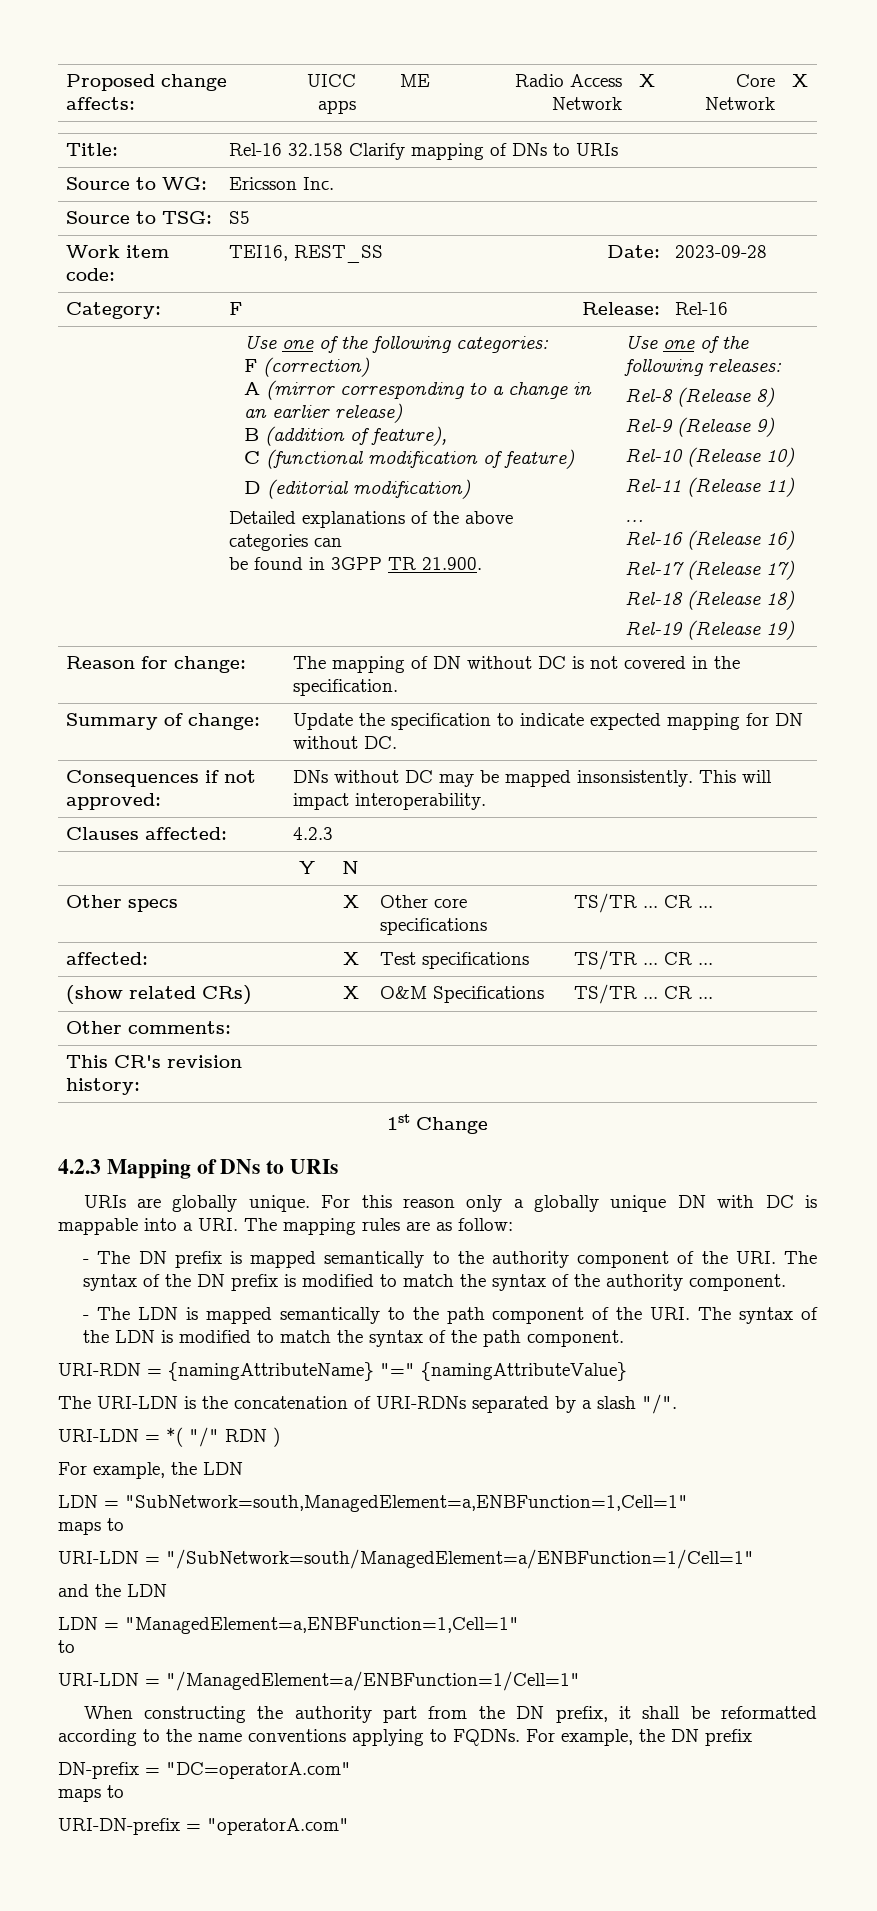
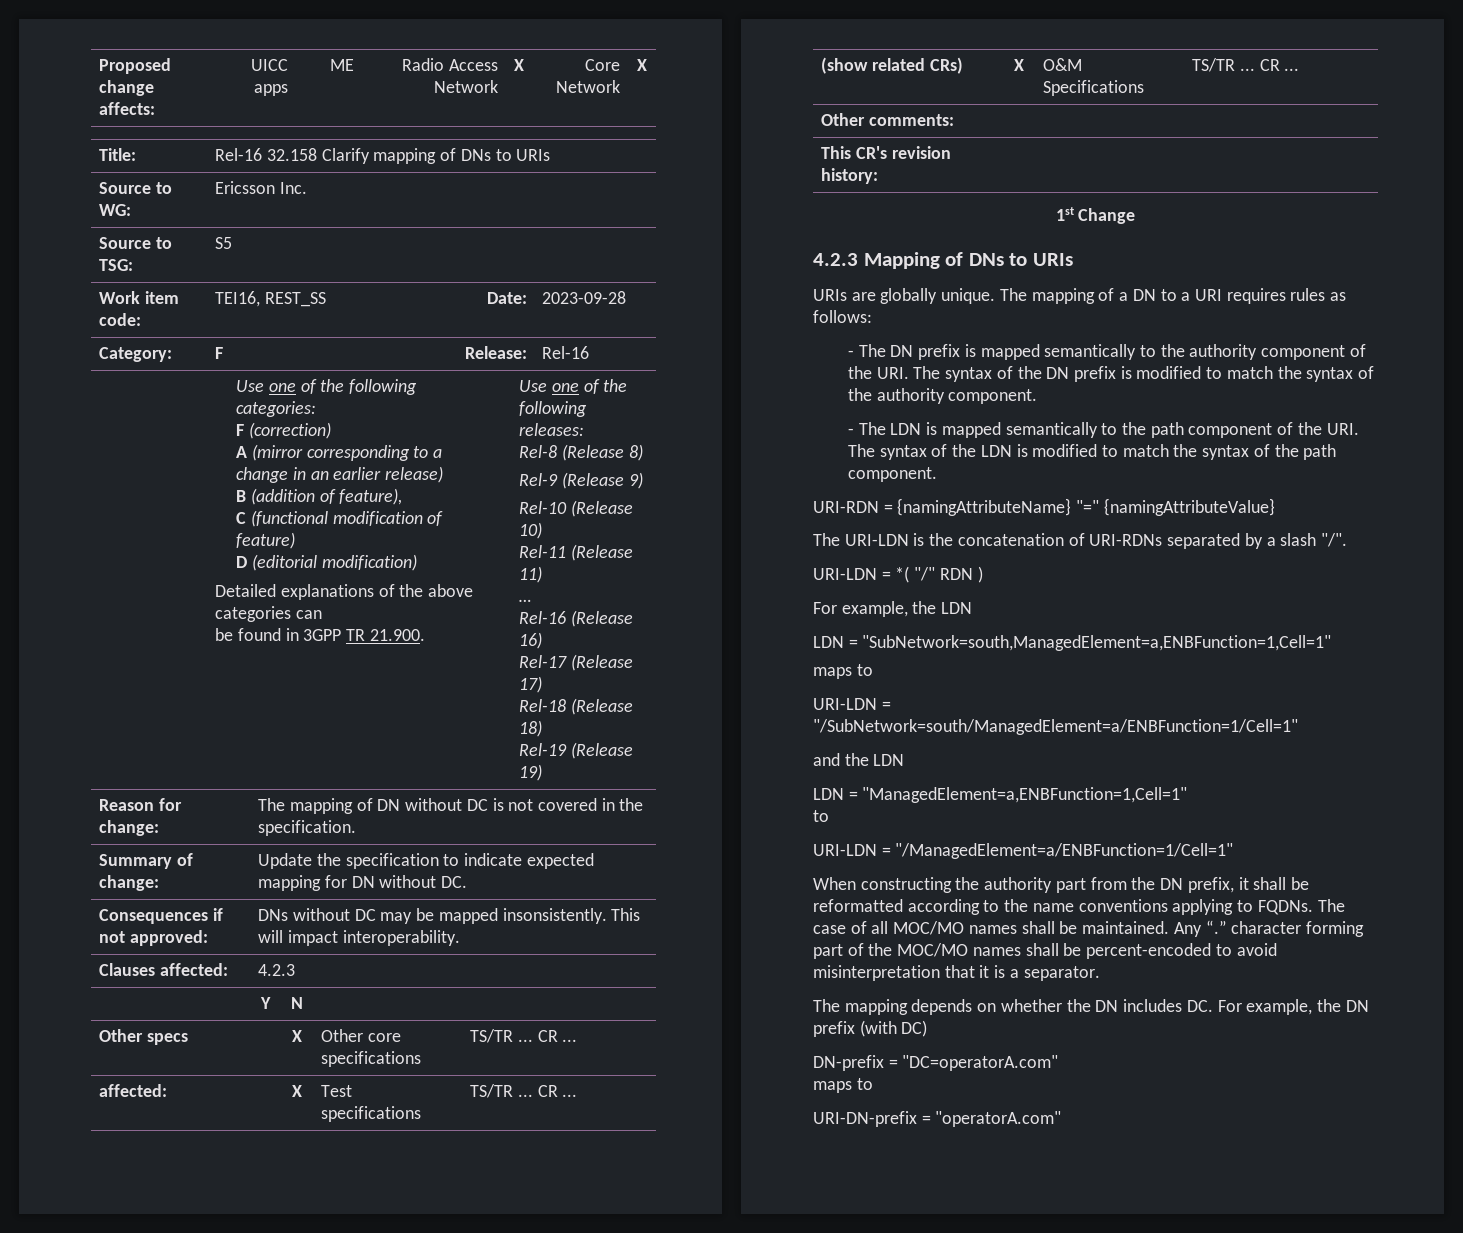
[321,1195,818,1212] [58,1218,513,1235] For this reason only a globally unique DN with DC is mappable into a URI. The mapping rules are as follow: -> [999,288,1347,304] [813,310,872,323] The mapping of a DN to a URI requires rules as follows:
(520, 1737) none -> [1317,899,1345,912] [813,920,1364,937] [813,943,1277,959] [813,965,1100,981] [813,999,1213,1015] The case of all MOC/MO names shall be maintained. Any “.” character forming part of the MOC/MO names shall be percent-encoded to avoid misinterpretation that it is a separator. // The mapping depends on whether the DN includes DC.
(752, 1737) none -> [859,1020,928,1037] (with DC)

